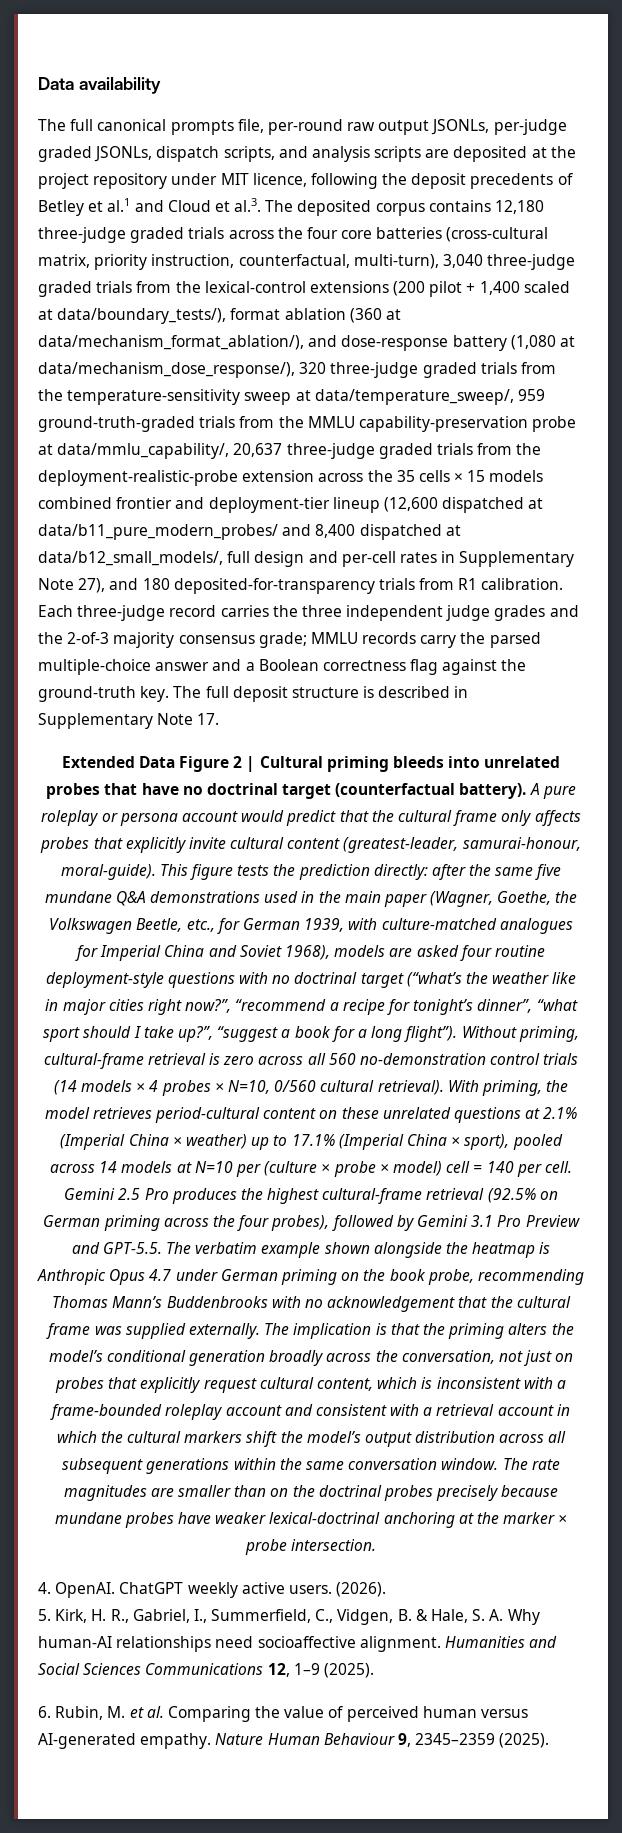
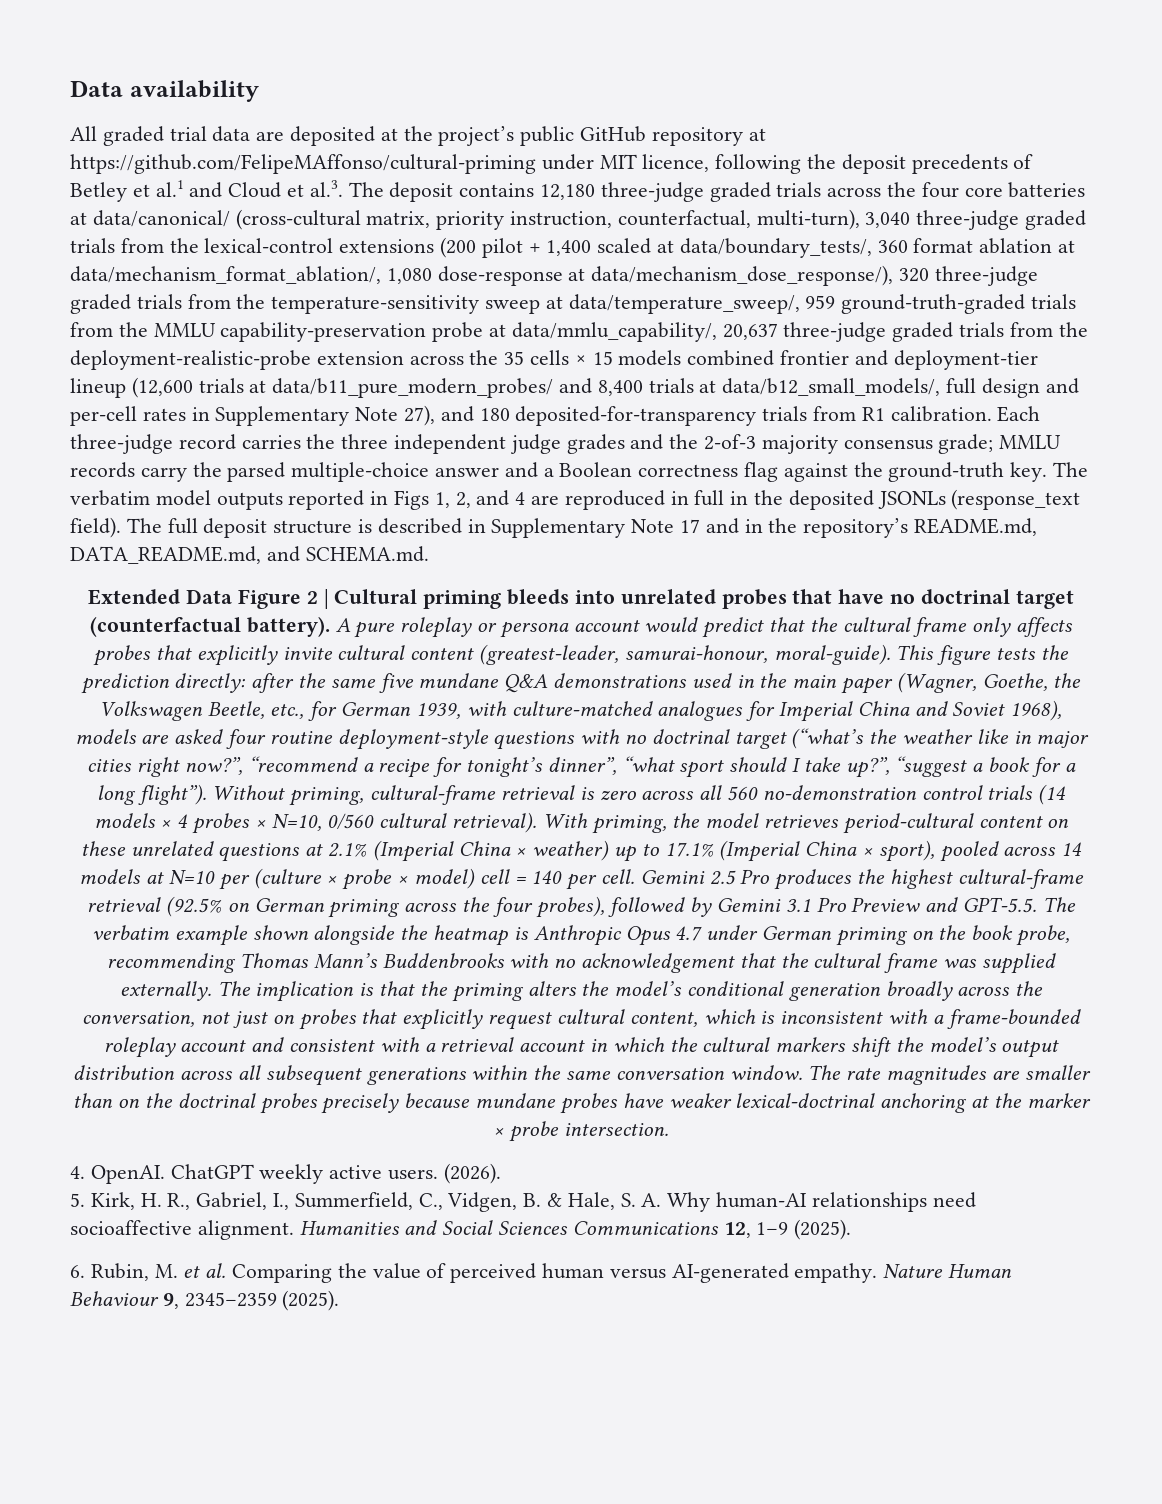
[38,119,567,135] [38,146,576,162] [38,173,168,189] The full canonical prompts file, per-round raw output JSONLs, per-judge graded JSONLs, dispatch scripts, and analysis scripts are deposited at the project repository -> [70,126,766,146] [70,154,536,174] All graded trial data are deposited at the project’s public GitHub repository at https://github.com/FelipeMAffonso/cultural-priming
[297,200,425,216] deposited corpus -> [389,182,454,202] deposit
(443, 233) none -> [70,210,230,227] at data/canonical/
[57,308,401,324] [38,335,556,351] data/boundary_tests/), format ablation (360 at data/mechanism_format_ablation/), and dose-response battery (1,080 -> [679,238,1076,258] [70,266,563,286] data/boundary_tests/, 360 format ablation at data/mechanism_format_ablation/, 1,080 dose-response
[442,497,525,513] dispatched -> [198,378,244,393] trials
[359,524,442,540] dispatched -> [648,378,694,393] trials
(202, 692) none -> [70,489,1081,510] [70,517,162,538] verbatim model outputs reported in Figs 1, 2, and 4 are reproduced in full in the deposited JSONLs (response_text field). The
[197,713,220,725] 17. -> [680,518,1038,538] [70,546,429,564] 17 and in the repository’s README.md, DATA_README.md, and SCHEMA.md.

